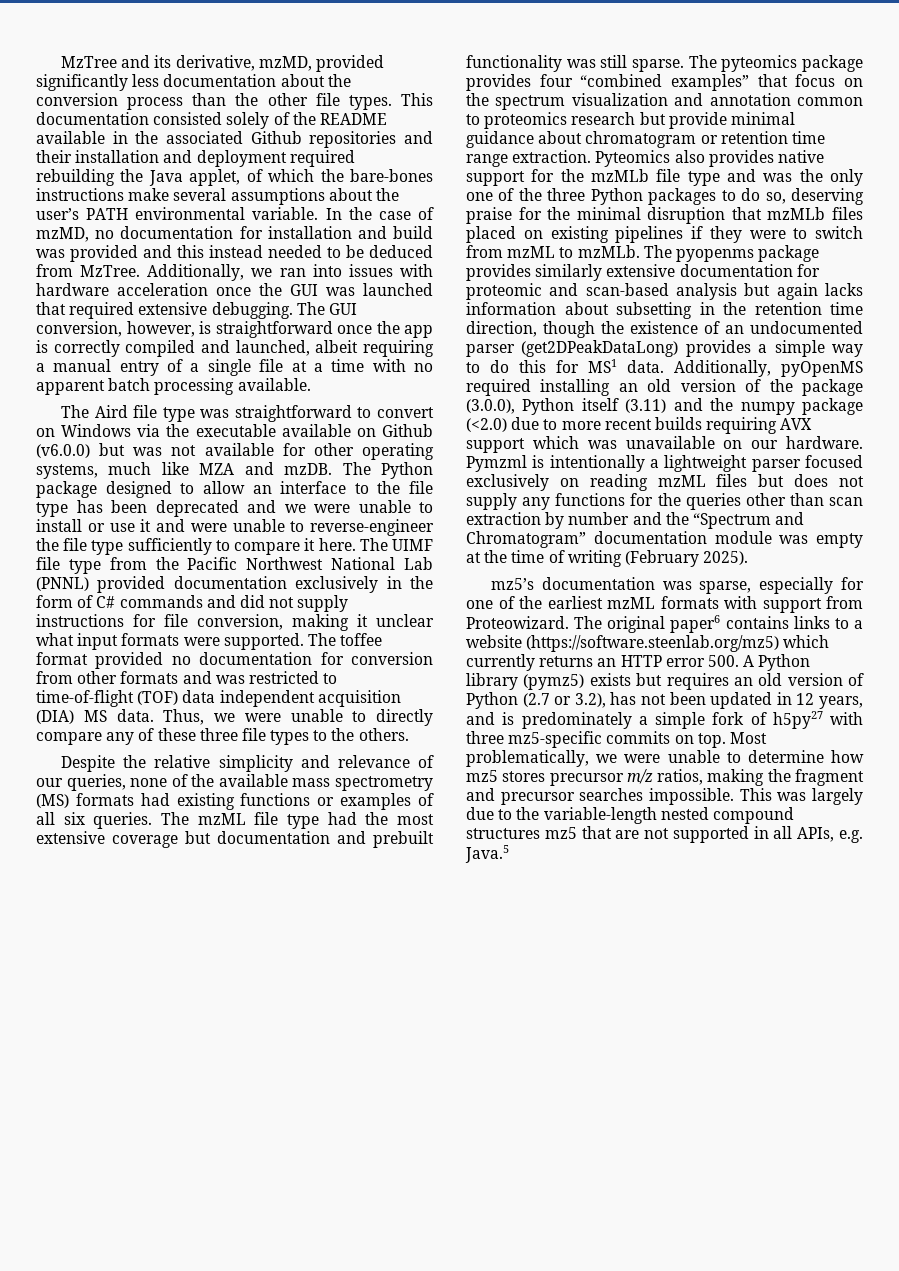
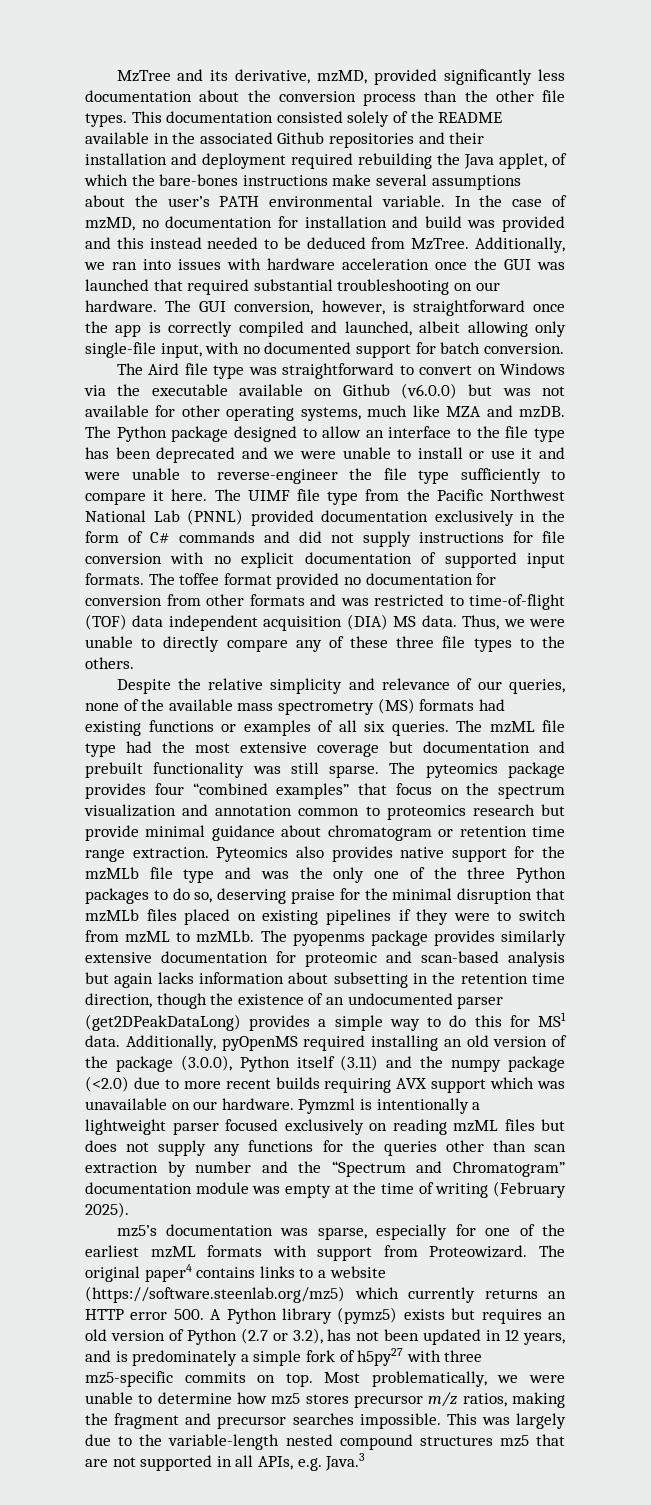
[138,302,293,319] extensive debugging. -> [253,279,500,295] [85,300,157,312] substantial troubleshooting on our hardware.
[363,340,434,357] [36,359,434,376] [36,378,311,395] requiring a manual entry of a single file at a time with no apparent batch processing available. -> [467,321,566,337] [85,342,564,358] allowing only single-file input, with no documented support for batch conversion.
[197,614,434,631] [36,633,304,650] conversion, making it unclear what input formats were supported. -> [85,552,565,568] [85,573,144,585] conversion with no explicit documentation of supported input formats.
[670,615,721,633] paper6 -> [144,1264,192,1282] paper4
[465,845,509,863] Java.5 -> [325,1453,366,1471] Java.3

